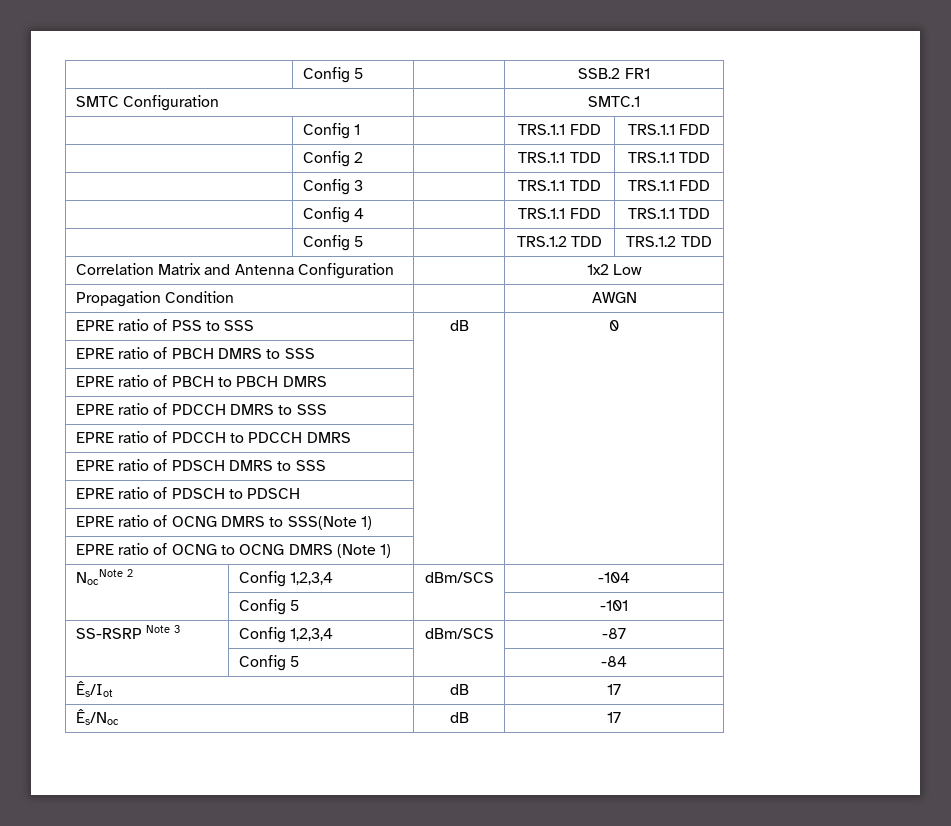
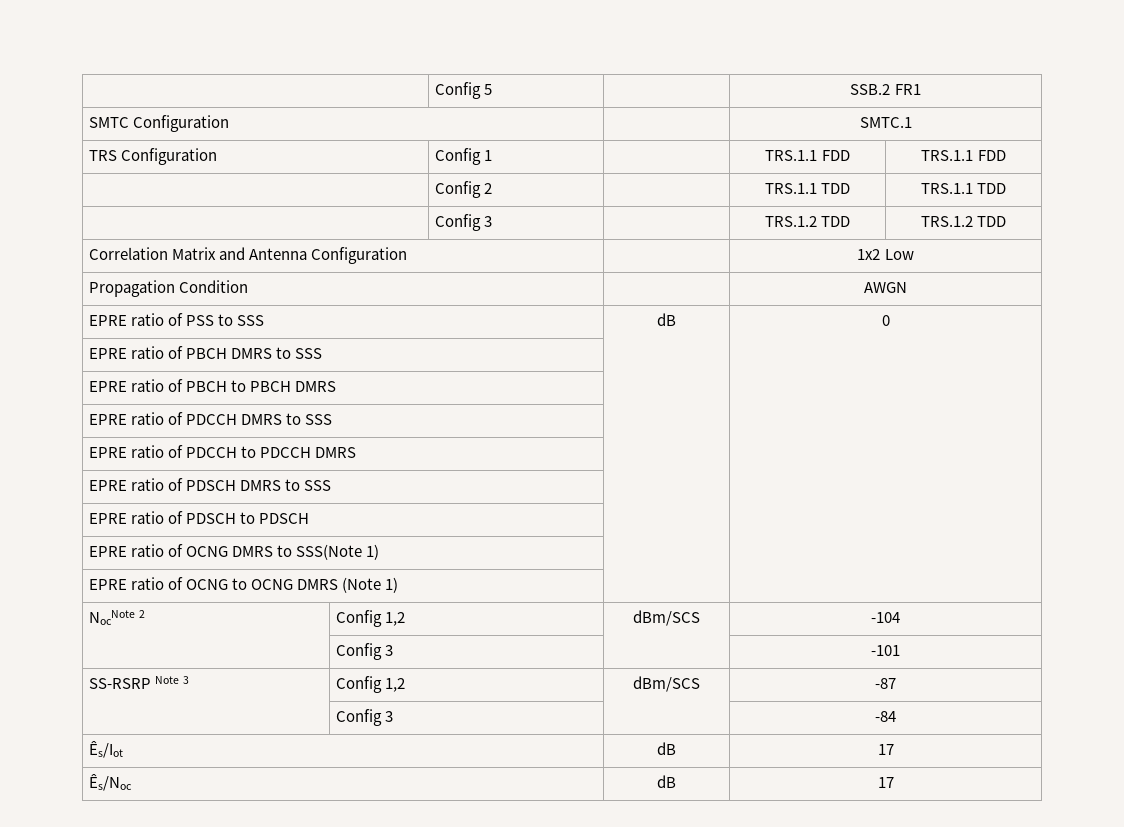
(640, 101) none -> [88,148,217,165] TRS Configuration
[518,180,601,191] [627,180,711,191] [302,207,365,223] [518,208,601,219] [627,208,711,219] [302,235,364,251] | TRS.1.1 TDD | TRS.1.1 FDD // | Config 4 | | TRS.1.1 FDD | TRS.1.1 TDD // | Config 5 | -> (492, 221) none
[290,572,334,585] 1,2,3,4 -> [384,612,405,626] 1,2
[290,600,300,611] 5 -> [384,645,393,656] 3
[290,628,334,641] 1,2,3,4 -> [384,678,405,692] 1,2
[290,656,300,667] 5 -> [384,711,393,722] 3

